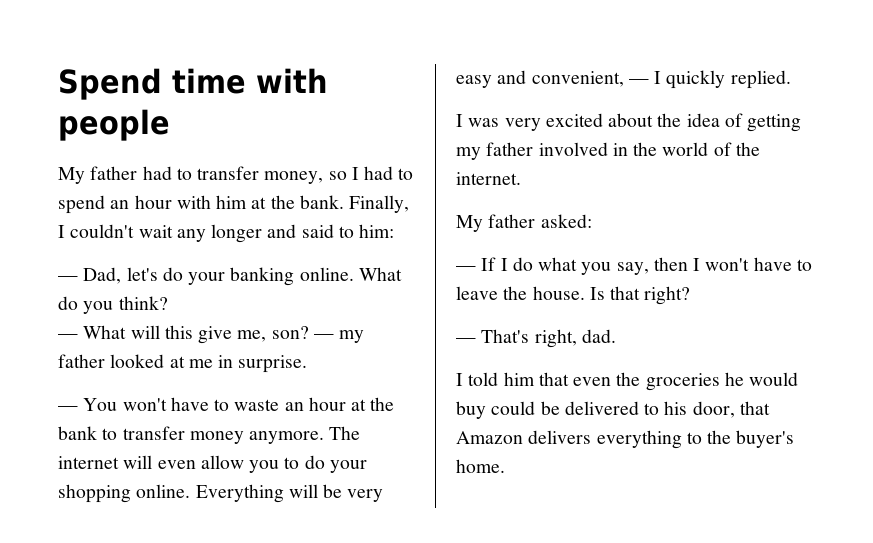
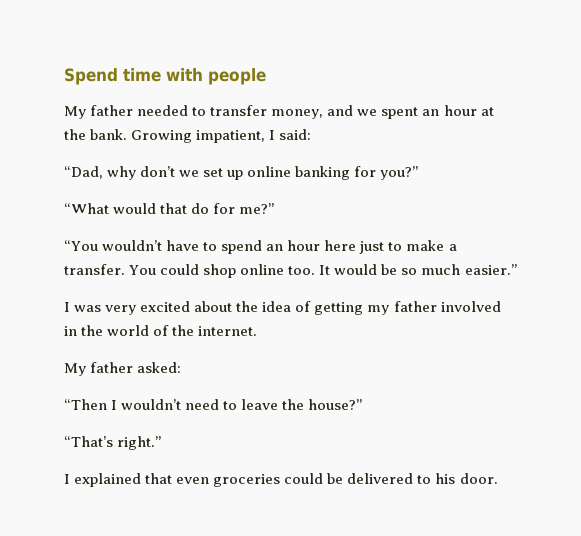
[142,166,172,180] had -> [137,105,189,116] needed
[328,166,414,180] [58,195,410,214] [58,224,395,243] [58,267,402,286] [58,296,168,314] [58,325,365,344] [58,354,308,373] [58,397,395,411] [58,426,361,444] [58,455,367,473] [58,484,384,503] [456,70,791,89] so I had to spend an hour with him at the bank. Finally, I couldn't wait any longer and said to him: // — Dad, let's do your banking online. What do you think? // — What will this give me, son? — my father looked at me in surprise. // — You won't have to waste an hour at the bank to transfer money anymore. The internet will even allow you to do your shopping online. Everything will be very easy and convenient, — I quickly replied. -> [327,105,494,119] [64,129,312,143] [64,166,419,180] [64,203,275,214] [64,240,457,254] [64,264,517,278] and we spent an hour at the bank. Growing impatient, I said: // “Dad, why don’t we set up online banking for you?” // “What would that do for me?” // “You wouldn’t have to spend an hour here just to make a transfer. You could shop online too. It would be so much easier.”
[456,257,812,275] [456,286,691,305] [456,329,616,348] [456,372,799,391] [456,401,486,419] — If I do what you say, then I won't have to leave the house. Is that right? // — That's right, dad. // I told him that even the groceries he would buy -> [64,399,363,410] [64,436,162,450] [64,473,281,487] “Then I wouldn’t need to leave the house?” // “That’s right.” // I explained that even groceries
[692,401,770,418] [456,430,795,449] [456,459,505,473] door, that Amazon delivers everything to the buyer's home. -> [459,473,498,484] door.

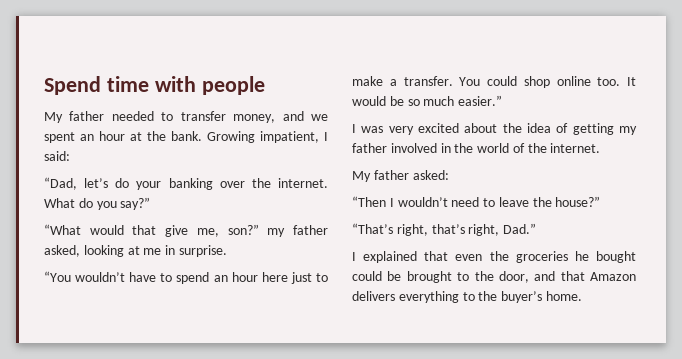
[107,166,419,180] [64,203,275,214] why don’t we set up online banking for you?” // “What would that do for me?” -> [84,178,328,190] [44,197,151,210] [44,224,328,237] [44,245,227,257] let’s do your banking over the internet. What do you say?” // “What would that give me, son?” my father asked, looking at me in surprise.
[117,436,162,450] right.” -> [396,223,537,236] right, that’s right, Dad.”
[213,473,498,487] groceries could be delivered to his door. -> [489,251,636,263] [352,271,636,283] [352,291,582,303] the groceries he bought could be brought to the door, and that Amazon delivers everything to the buyer’s home.

